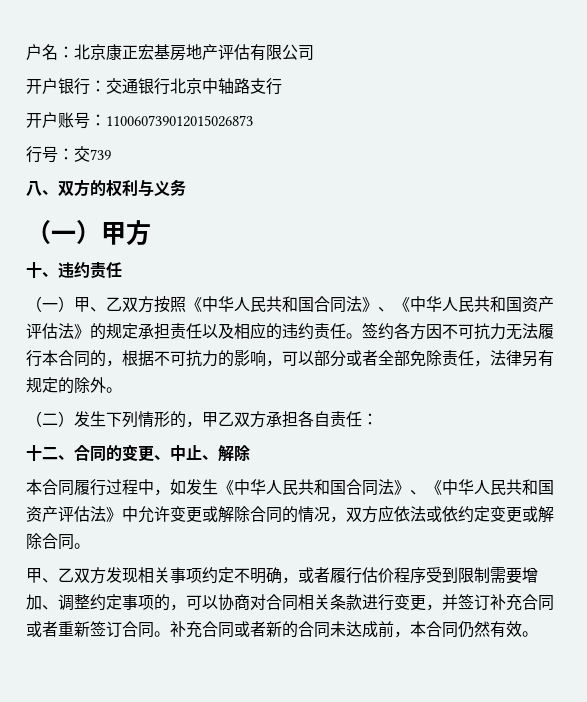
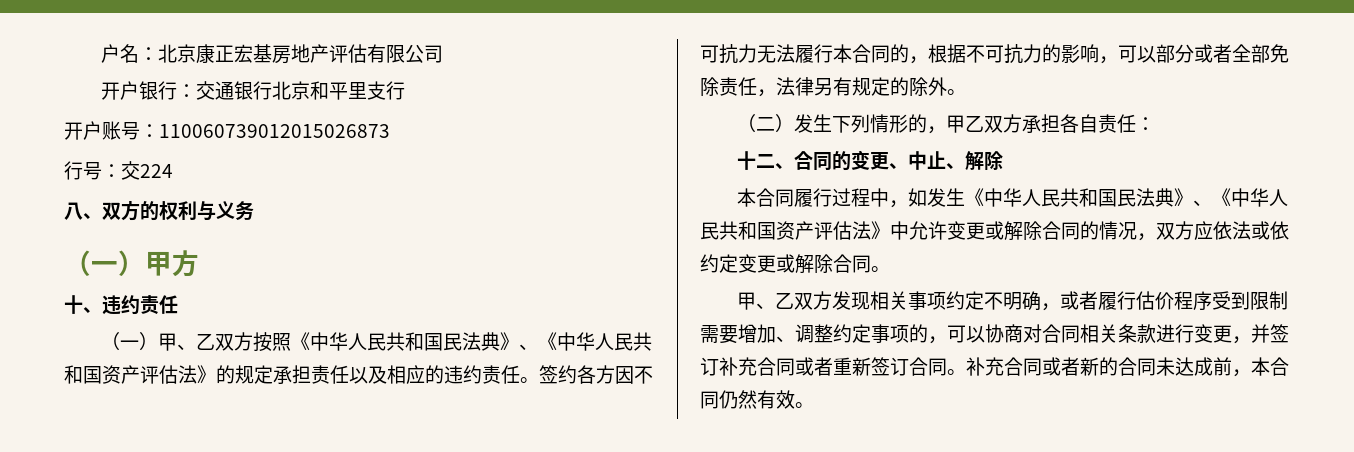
[202,78,250,94] 中轴路 -> [310,81,368,100] 和平里
[90,149,111,160] 739 -> [140,164,173,178] 224
[314,296,362,313] 合同法 -> [443,332,501,351] 民法典
[346,479,394,496] 合同法 -> [1117,188,1175,207] 民法典

